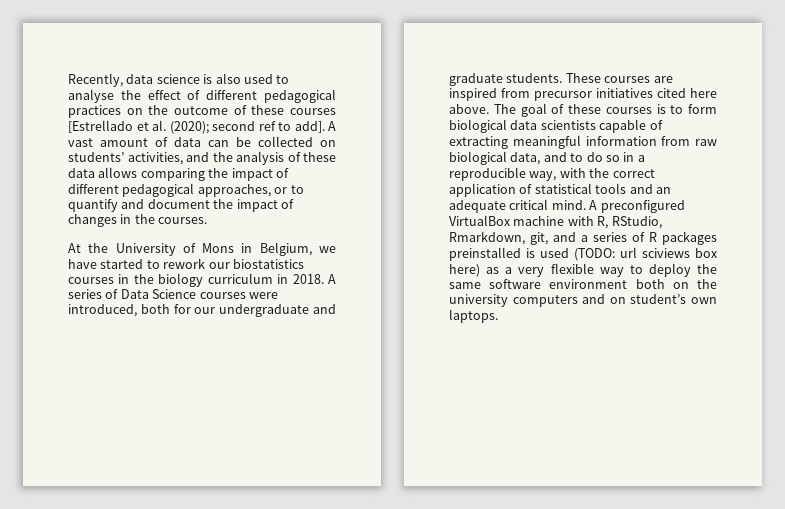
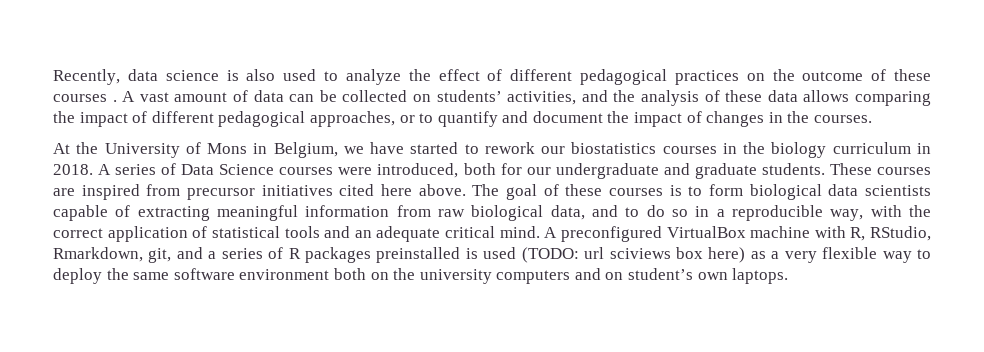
[68,89,114,103] analyse -> [345,69,401,85] analyze
[68,120,325,134] [Estrellado et al. (2020); second ref to add]. -> [112,100,117,102] .

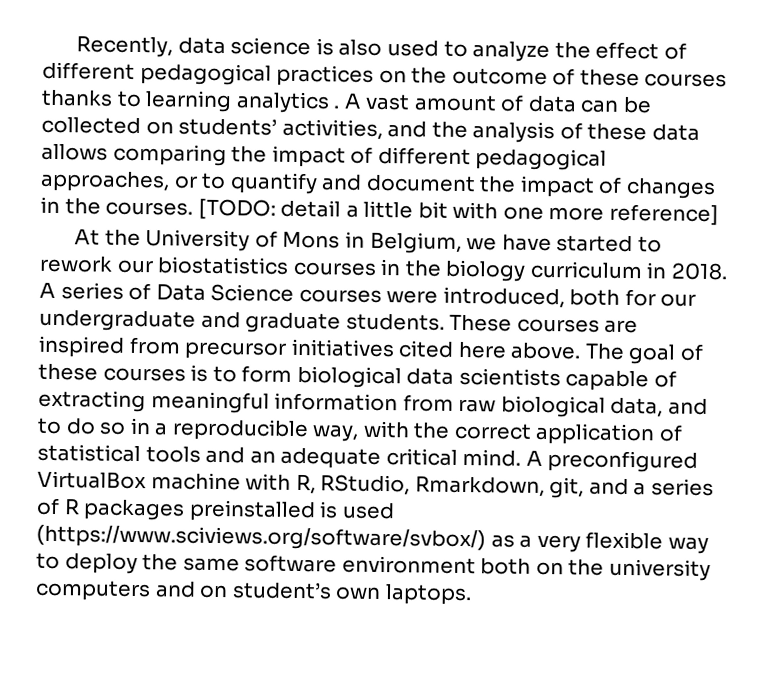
(107, 98) none -> [41,89,330,114] thanks to learning analytics
(873, 119) none -> [197,198,719,226] [TODO: detail a little bit with one more reference]
[521,247,746,263] (TODO: url sciviews box here) -> [36,524,486,552] (https://www.sciviews.org/software/svbox/)

